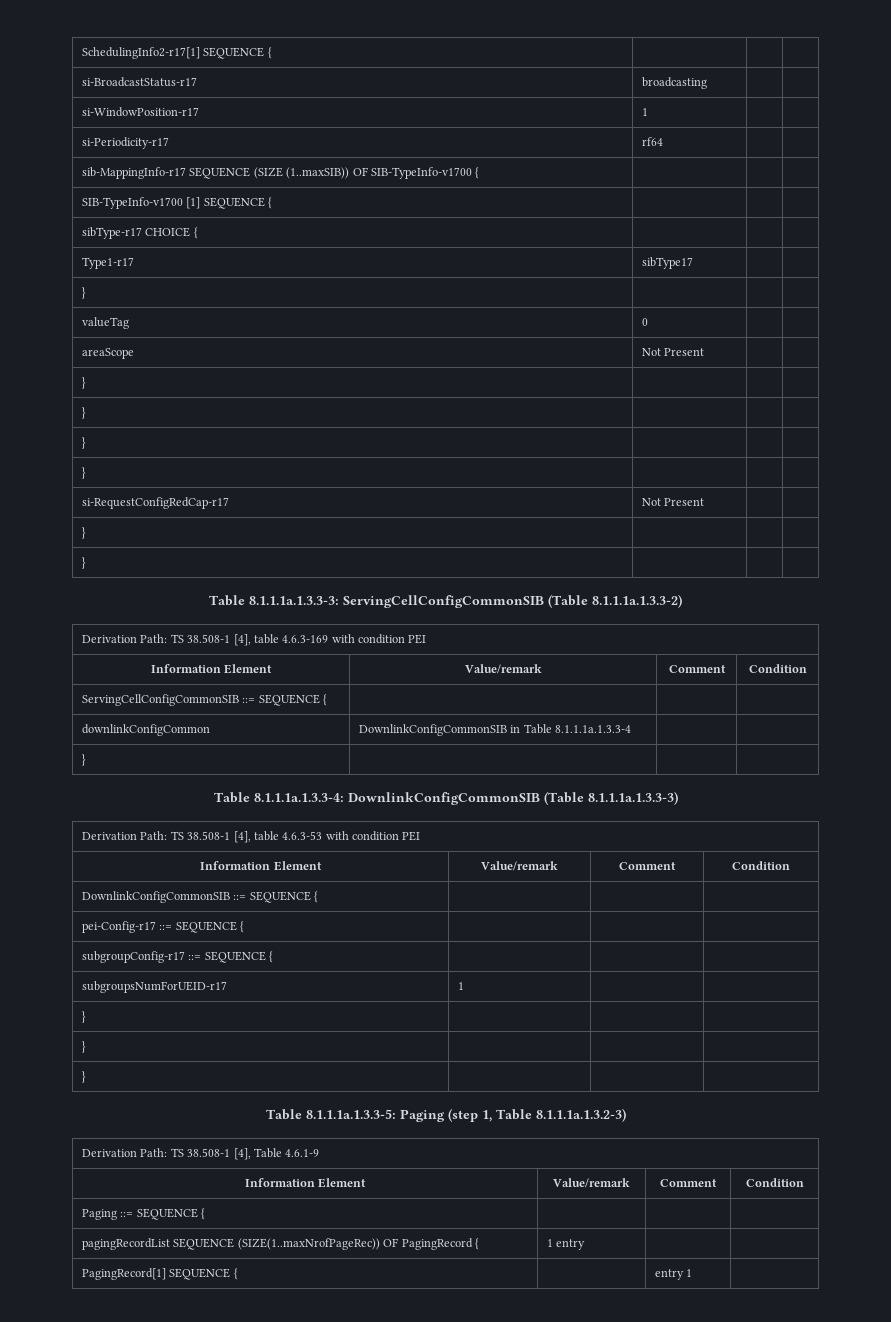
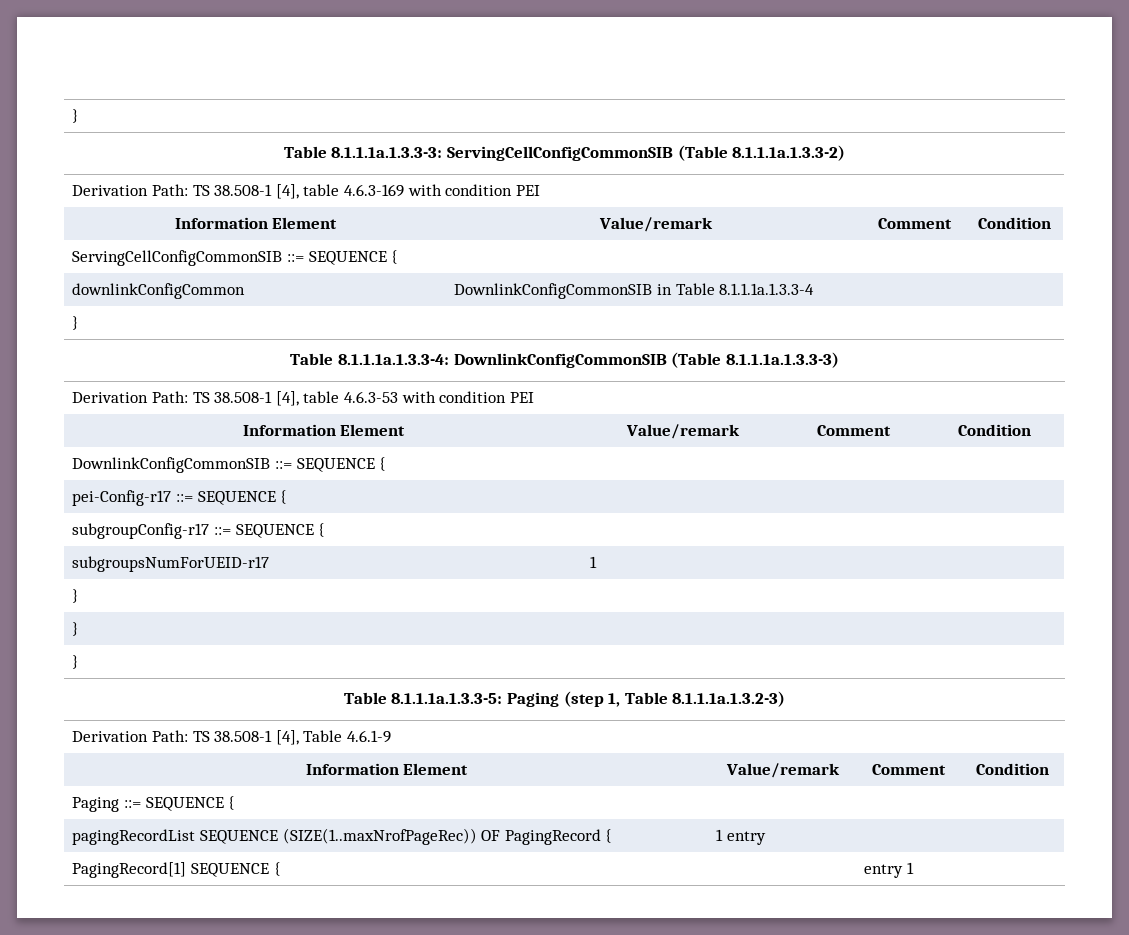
[82,47,272,59] [82,77,198,87] [642,77,708,89] [82,107,200,117] [642,108,649,116] [82,137,170,149] [642,137,664,146] [82,167,480,179] [82,197,273,209] [82,227,198,239] [82,257,135,269] [642,257,694,269] [82,287,87,299] [82,317,130,329] [642,318,649,326] [82,348,135,359] [642,348,705,356] [82,377,87,389] [82,407,87,419] [82,437,87,449] [82,467,87,479] [82,497,230,509] [642,498,705,506] [82,527,87,539] SchedulingInfo2-r17[1] SEQUENCE { | | | // si-BroadcastStatus-r17 | broadcasting | | // si-WindowPosition-r17 | 1 | | // si-Periodicity-r17 | rf64 | | // sib-MappingInfo-r17 SEQUENCE (SIZE (1..maxSIB)) OF SIB-TypeInfo-v1700 { | | | // SIB-TypeInfo-v1700 [1] SEQUENCE { | | | // sibType-r17 CHOICE { | | | // Type1-r17 | sibType17 | | // } | | | // valueTag | 0 | | // areaScope | Not Present | | // } | | | // } | | | // } | | | // } | | | // si-RequestConfigRedCap-r17 | Not Present | | // } | | | // -> (72, 116) none

